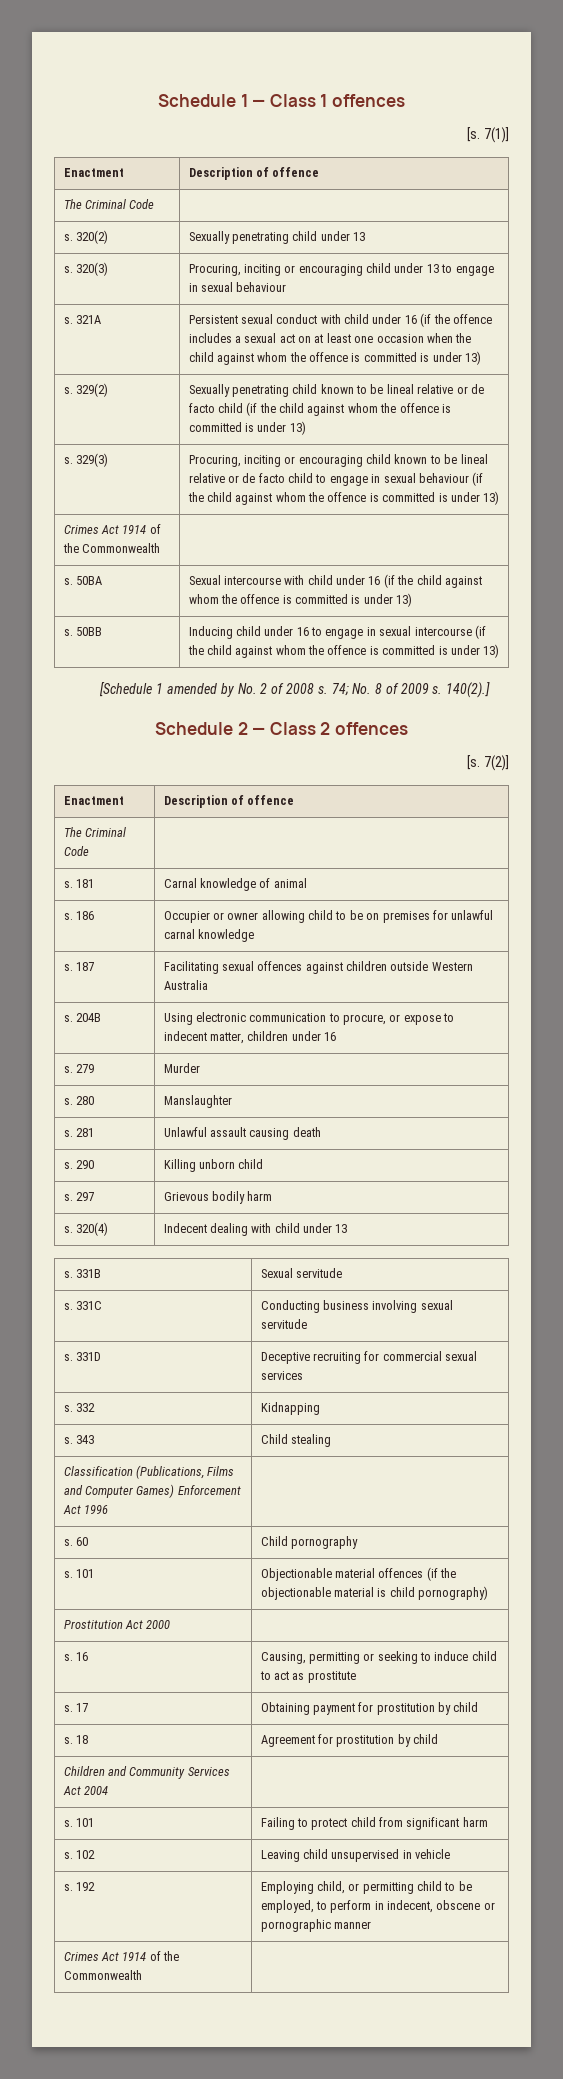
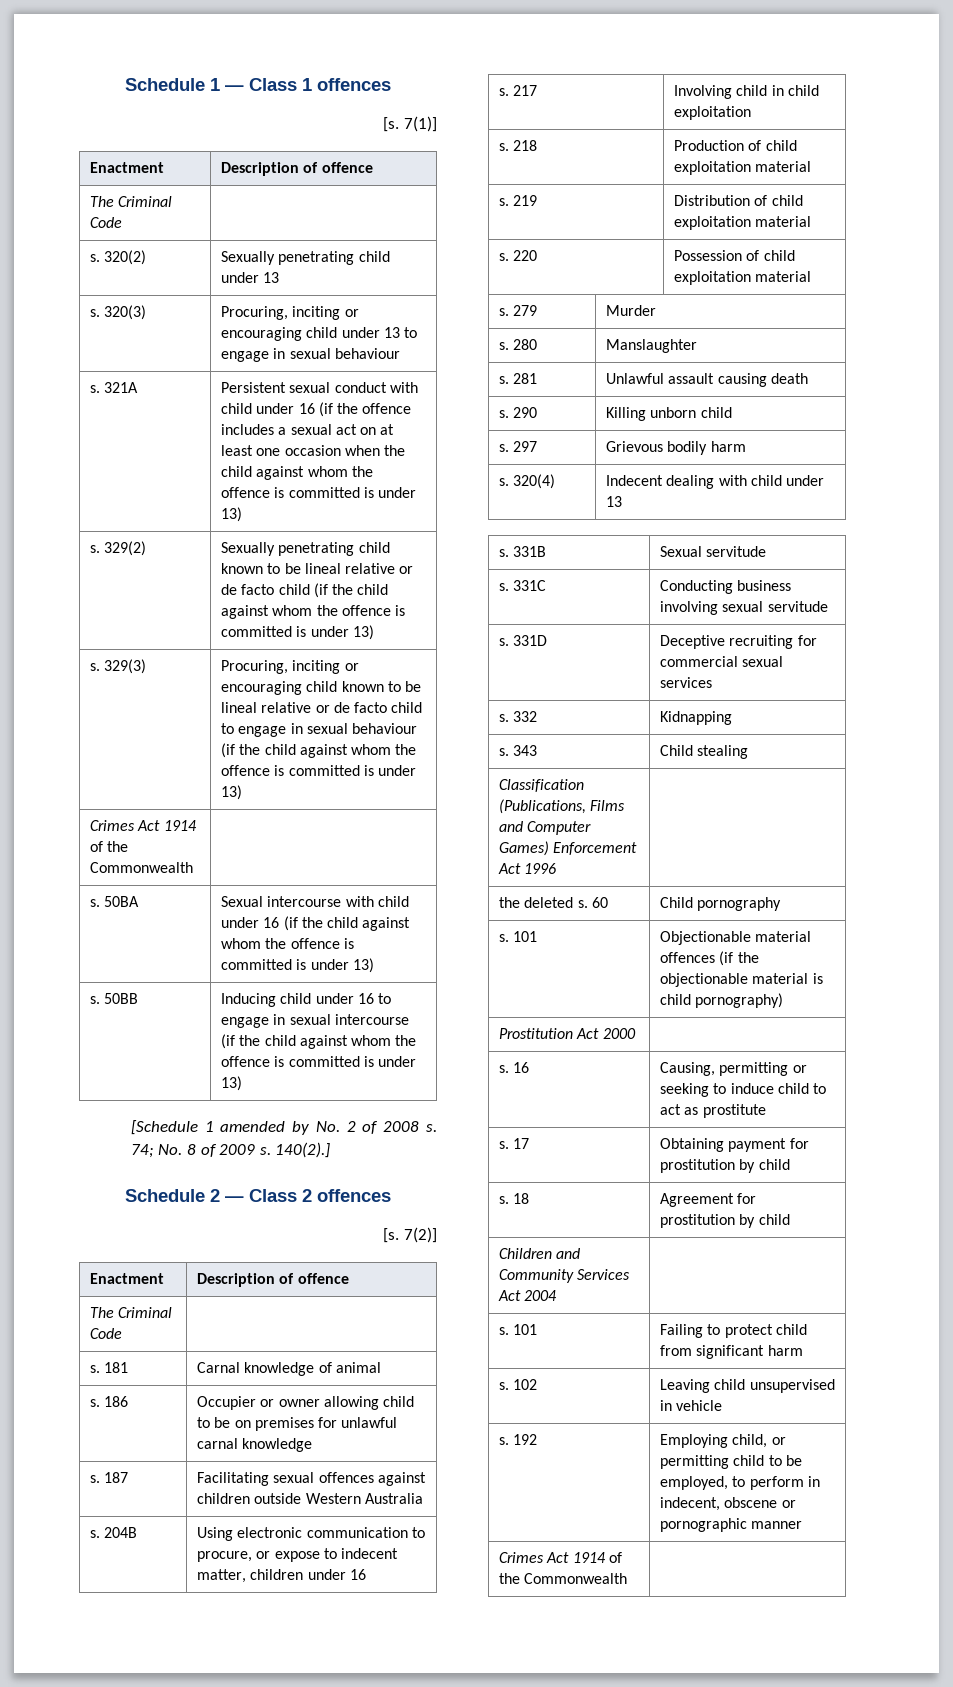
(337, 1036) none -> [499,85,538,96] [674,85,819,99] [674,106,752,120] [499,140,538,151] [674,140,797,151] [674,161,812,175] [499,195,538,206] [674,195,803,206] [674,216,812,230] [499,250,538,261] [674,250,795,261] [674,271,812,285] // s. 217 | Involving child in child exploitation // s. 218 | Production of child exploitation material // s. 219 | Distribution of child exploitation material // s. 220 | Possession of child exploitation material
(108, 1509) none -> [499,897,574,908] the deleted

